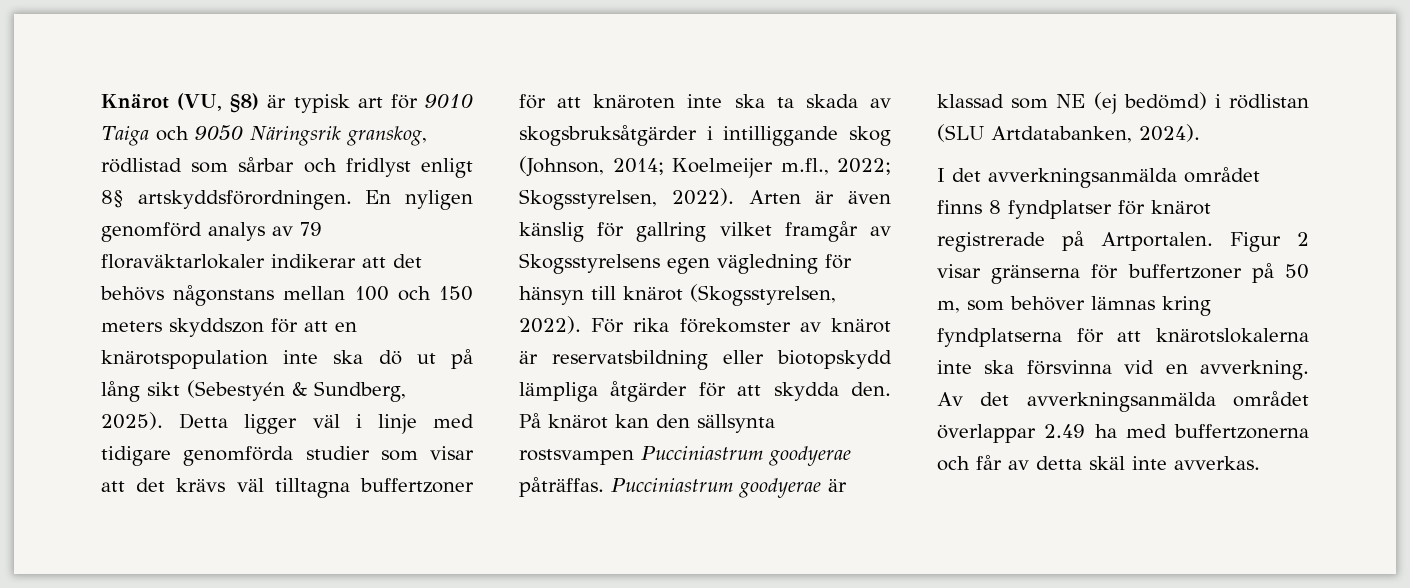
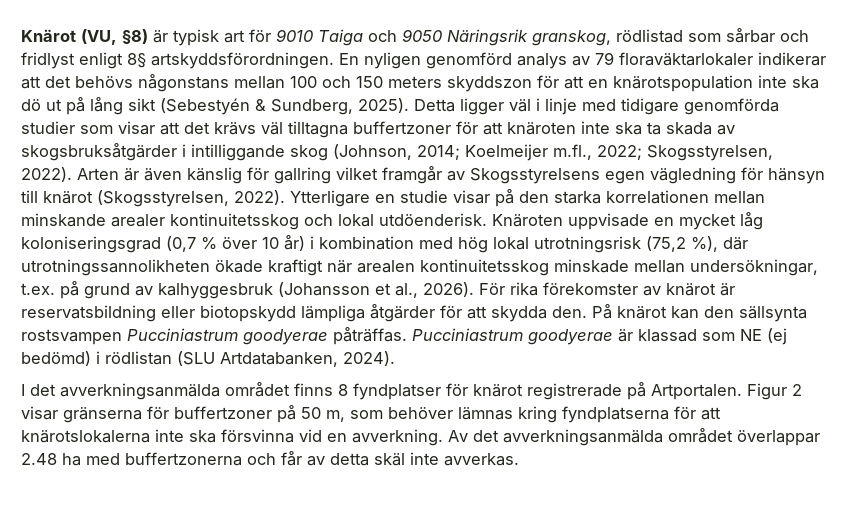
(581, 325) none -> [290,189,765,207] [21,212,763,230] [21,235,748,253] [21,259,818,276] [21,281,474,299] Ytterligare en studie visar på den starka korrelationen mellan minskande arealer kontinuitetsskog och lokal utdöenderisk. Knäroten uppvisade en mycket låg koloniseringsgrad (0,7 % över 10 år) i kombination med hög lokal utrotningsrisk (75,2 %), där utrotningssannolikheten ökade kraftigt när arealen kontinuitetsskog minskade mellan undersökningar, t.ex. på grund av kalhyggesbruk (Johansson et al., 2026).
[1044,424,1086,438] 2.49 -> [21,453,57,465] 2.48

